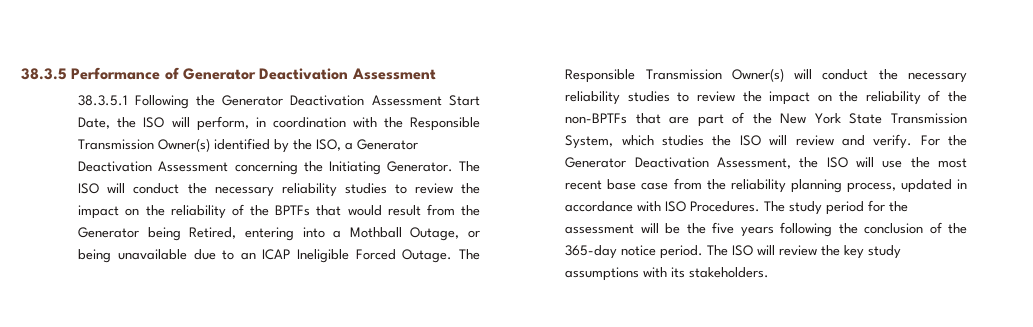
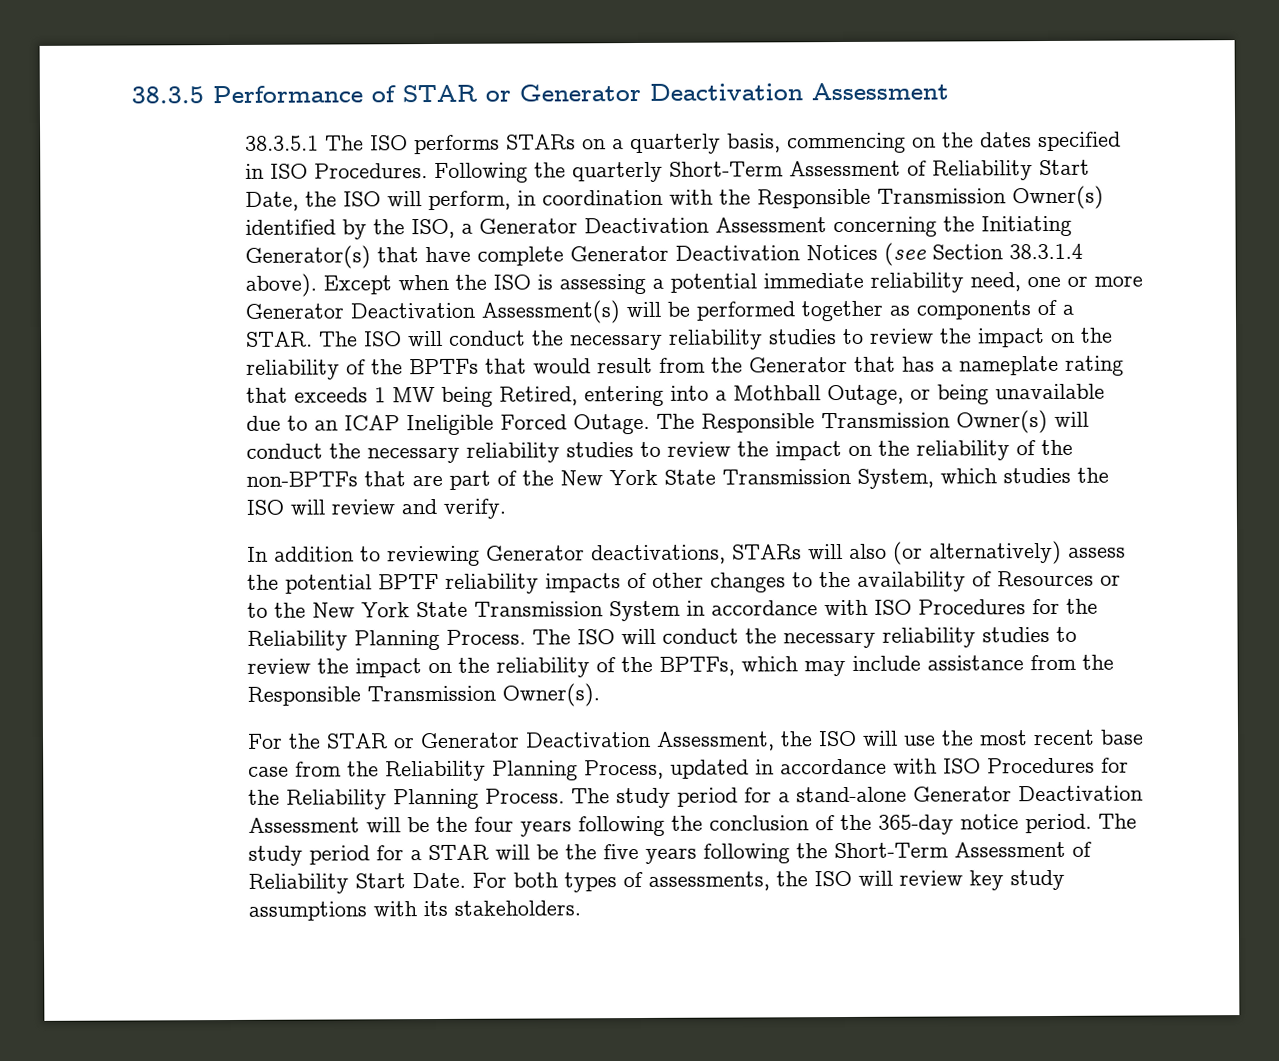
(179, 73) none -> [402,84,511,103] STAR or
[134,95,442,109] Following the Generator Deactivation Assessment -> [325,131,1122,155] [245,160,1034,183] The ISO performs STARs on a quarterly basis, commencing on the dates specified in ISO Procedures. Following the quarterly Short-Term Assessment of Reliability
[386,161,453,172] Generator. -> [245,242,1084,269] [245,272,1144,297] [245,299,1075,324] [246,331,314,347] Generator(s) that have complete Generator Deactivation Notices (see Section 38.3.1.4 above). Except when the ISO is assessing a potential immediate reliability need, one or more Generator Deactivation Assessment(s) will be performed together as components of a STAR.
(140, 232) none -> [854,355,1125,376] [246,386,436,403] that has a nameplate rating that exceeds 1 MW
[920,135,967,146] For the -> [247,540,1127,567] [247,570,1122,594] [247,598,1099,622] [247,626,1078,651] [247,654,1115,678] [247,683,601,707] [247,733,416,749] // In addition to reviewing Generator deactivations, STARs will also (or alternatively) assess the potential BPTF reliability impacts of other changes to the availability of Resources or to the New York State Transmission System in accordance with ISO Procedures for the Reliability Planning Process. The ISO will conduct the necessary reliability studies to review the impact on the reliability of the BPTFs, which may include assistance from the Responsible Transmission Owner(s). // For the STAR or
[730,179,896,193] reliability planning process, -> [385,759,665,782] Reliability Planning Process,
[690,200,909,215] [565,222,735,234] Procedures. The study period for the assessment will be the five -> [987,757,1130,774] [248,785,1144,810] [248,816,515,833] Procedures for the Reliability Planning Process. The study period for a stand-alone Generator Deactivation Assessment will be the four
[732,245,841,256] ISO will review the -> [248,841,1093,866] [248,870,964,894] study period for a STAR will be the five years following the Short-Term Assessment of Reliability Start Date. For both types of assessments, the ISO will review

